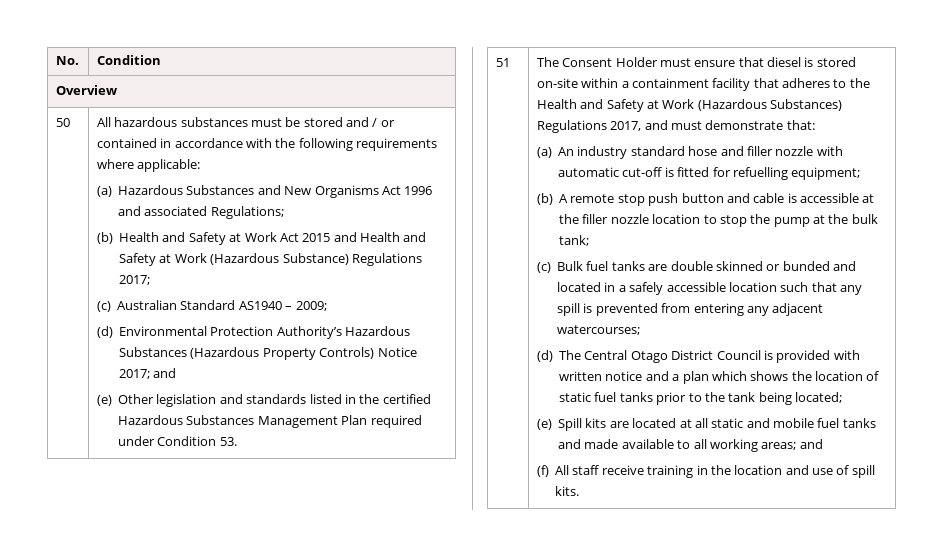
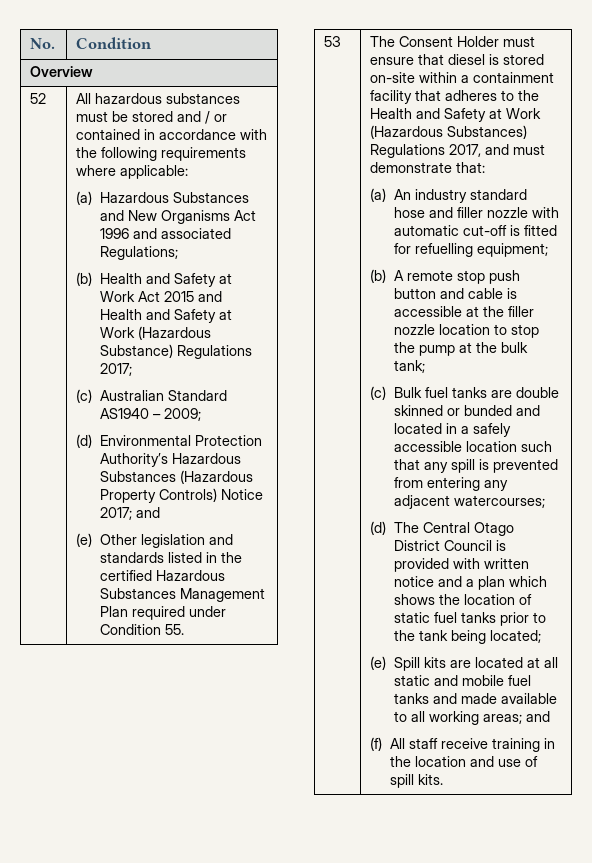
[55,118,70,127] 50 -> [30,93,47,104] 52
[219,437,237,446] [495,58,510,67] 53. // 51 -> [164,624,184,635] [324,36,342,47] 55. // 53

